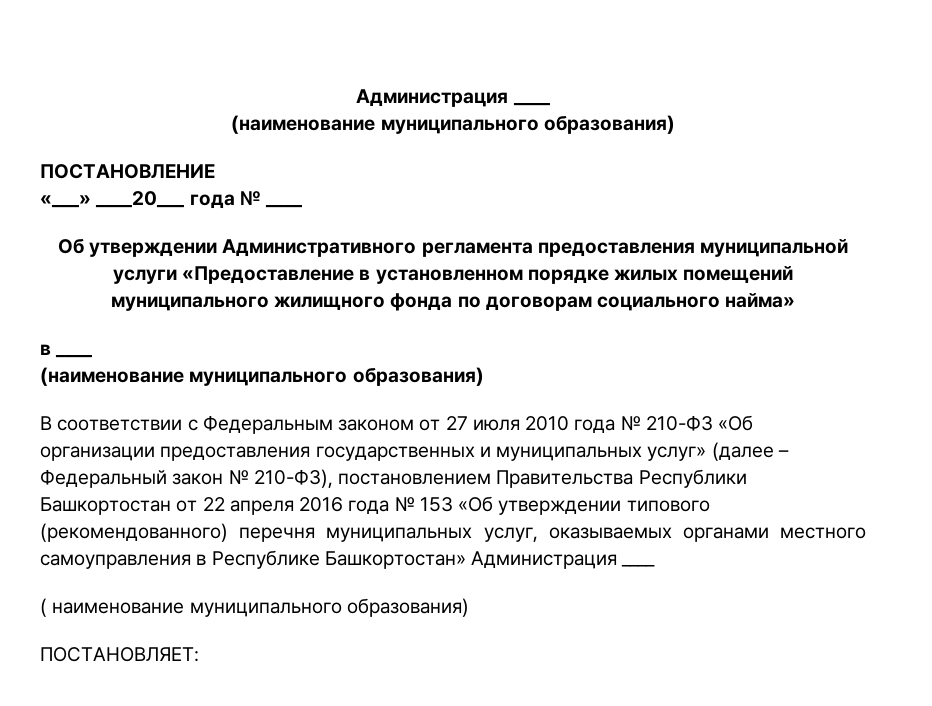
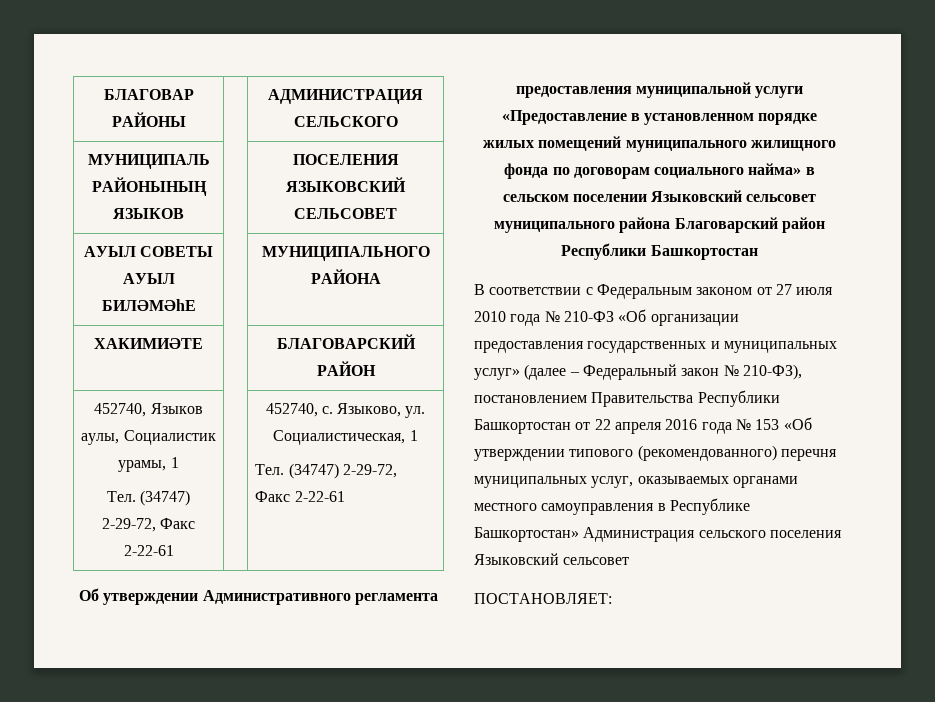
[356,89,550,107] [231,115,675,134] [40,164,215,179] [40,191,261,209] [265,205,303,208] Администрация ____ // (наименование муниципального образования) // ПОСТАНОВЛЕНИЕ // «___» ____20___ года № ____ -> [103,89,194,100] [111,112,186,127] [268,89,423,104] [293,116,398,127] [87,154,210,169] [91,177,207,196] [113,208,184,219] [292,154,399,165] [286,177,406,192] [294,208,397,219] [83,246,214,257] [122,273,175,284] [101,299,196,311] [261,246,430,261] [310,269,381,284] [94,338,203,349] [276,334,416,349] [316,361,376,376] [94,403,203,417] [81,430,216,445] [118,457,179,472] [106,490,191,506] [101,518,196,532] [123,545,174,556] [265,403,426,418] [273,430,418,445] [255,463,397,479] [255,491,345,502] БЛАГОВАР РАЙОНЫ | | АДМИНИСТРАЦИЯ СЕЛЬСКОГО // МУНИЦИПАЛЬ РАЙОНЫНЫҢ ЯЗЫКОВ | | ПОСЕЛЕНИЯ ЯЗЫКОВСКИЙ СЕЛЬСОВЕТ // АУЫЛ СОВЕТЫ АУЫЛ БИЛӘМӘhЕ | | МУНИЦИПАЛЬНОГО РАЙОНА // ХАКИМИӘТЕ | | БЛАГОВАРСКИЙ РАЙОН // 452740, Языков аулы, Социалистик урамы, 1 // Тел. (34747) 2-29-72, Факс 2-22-61 | | 452740, с. Языково, ул. Социалистическая, 1 // Тел. (34747) 2-29-72, Факс 2-22-61
[40,344,51,355] [55,355,93,358] [40,367,484,386] // в ____ // (наименование муниципального образования) -> [805,167,815,175] [502,190,817,202] [494,217,825,233] [561,243,758,260] в сельском поселении Языковский сельсовет муниципального района Благоварский район Республики Башкортостан
[621,565,656,567] [40,598,469,617] ____ // ( наименование муниципального образования) -> [698,530,842,538] [474,553,630,565] сельского поселения Языковский сельсовет

